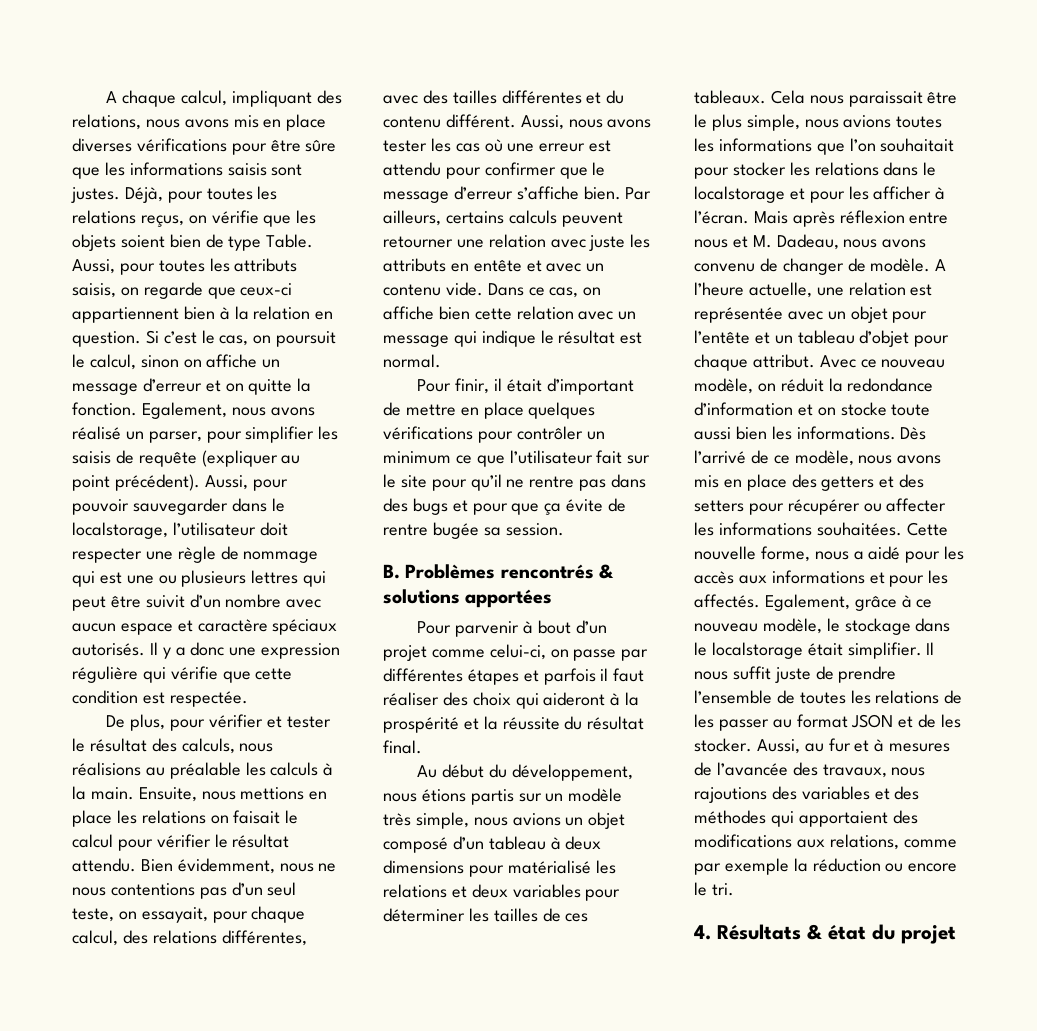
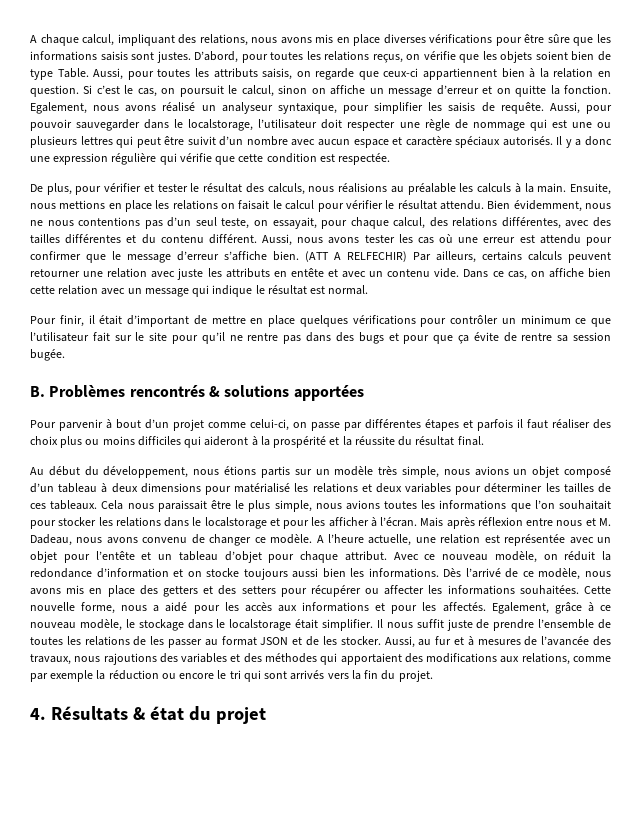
[124,187,163,203] Déjà, -> [194,51,239,63] D’abord,
[148,431,202,443] parser, -> [221,102,337,114] analyseur syntaxique,
[138,450,301,467] [72,474,200,491] requête (expliquer au point précédent). -> [500,102,544,114] requête.
(621, 193) none -> [305,251,407,262] (ATT A RELFECHIR)
[432,522,564,539] bugée sa session. -> [557,332,611,342] [30,349,65,361] sa session bugée.
(511, 699) none -> [60,436,181,448] plus ou moins difficiles
[847,258,866,272] de -> [254,537,266,543] ce
[891,404,931,416] toute -> [243,568,288,580] toujours
[711,883,734,896] tri. -> [229,670,433,682] tri qui sont arrivés vers la fin du projet.

